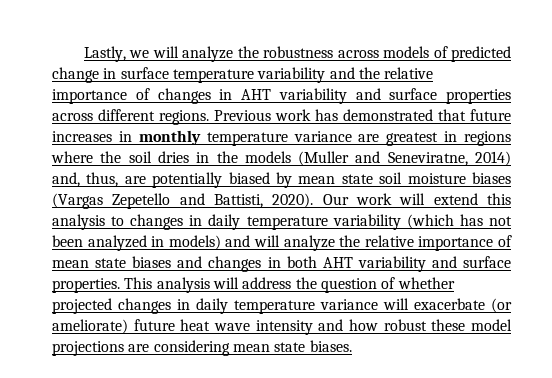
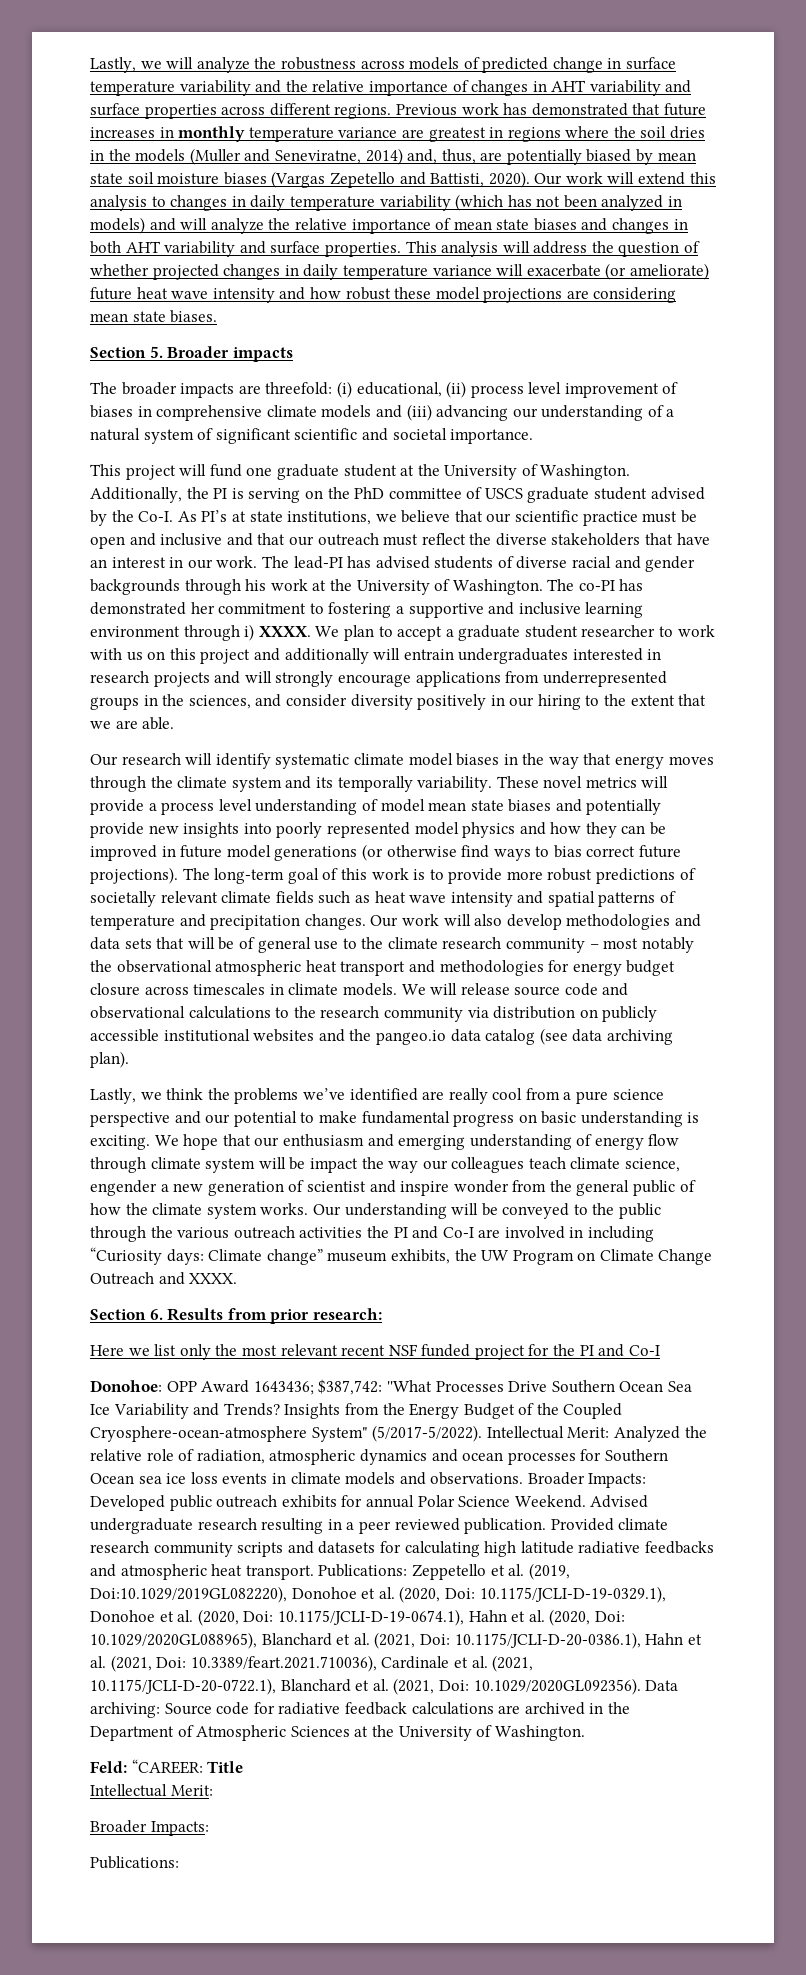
(352, 346) none -> [90,346,293,362] [90,381,679,398] [90,404,675,421] [90,428,534,444] [90,464,631,480] [90,487,705,503] [90,510,697,526] [90,533,710,549] [90,556,696,572] [90,579,644,595] [90,602,644,618] [90,624,715,641] [90,648,662,664] [90,671,667,687] [90,694,707,710] [90,717,175,730] [90,753,714,769] [90,776,669,792] [90,799,662,815] [90,822,667,838] [90,844,682,861] [90,867,696,884] [90,891,677,907] [90,914,701,930] [90,937,694,953] [90,960,676,976] [90,983,629,996] [90,1006,658,1022] [90,1028,673,1045] [90,1051,129,1068] [90,1088,664,1104] [90,1111,700,1127] [90,1134,680,1150] [90,1157,681,1173] [90,1180,696,1196] [90,1203,662,1219] [90,1226,655,1242] [90,1247,713,1265] [90,1272,238,1285] [90,1308,382,1324] [90,1344,660,1360] [90,1379,692,1395] [90,1403,623,1419] [90,1425,707,1442] [90,1449,668,1465] [90,1472,647,1488] [90,1495,649,1511] [90,1518,669,1534] [90,1541,714,1557] [90,1563,570,1580] [90,1586,666,1603] [90,1609,625,1626] [90,1632,702,1649] [90,1655,534,1672] [90,1678,679,1695] [90,1702,630,1718] [90,1725,585,1741] [90,1759,244,1774] [90,1784,213,1797] [90,1820,209,1836] [90,1856,179,1869] // Section 5. Broader impacts // The broader impacts are threefold: (i) educational, (ii) process level improvement of biases in comprehensive climate models and (iii) advancing our understanding of a natural system of significant scientific and societal importance. // This project will fund one graduate student at the University of Washington. Additionally, the PI is serving on the PhD committee of USCS graduate student advised by the Co-I. As PI’s at state institutions, we believe that our scientific practice must be open and inclusive and that our outreach must reflect the diverse stakeholders that have an interest in our work. The lead-PI has advised students of diverse racial and gender backgrounds through his work at the University of Washington. The co-PI has demonstrated her commitment to fostering a supportive and inclusive learning environment through i) XXXX. We plan to accept a graduate student researcher to work with us on this project and additionally will entrain undergraduates interested in research projects and will strongly encourage applications from underrepresented groups in the sciences, and consider diversity positively in our hiring to the extent that we are able. // Our research will identify systematic climate model biases in the way that energy moves through the climate system and its temporally variability. These novel metrics will provide a process level understanding of model mean state biases and potentially provide new insights into poorly represented model physics and how they can be improved in future model generations (or otherwise find ways to bias correct future projections). The long-term goal of this work is to provide more robust predictions of societally relevant climate fields such as heat wave intensity and spatial patterns of temperature and precipitation changes. Our work will also develop methodologies and data sets that will be of general use to the climate research community – most notably the observational atmospheric heat transport and methodologies for energy budget closure across timescales in climate models. We will release source code and observational calculations to the research community via distribution on publicly accessible institutional websites and the pangeo.io data catalog (see data archiving plan). // Lastly, we think the problems we’ve identified are really cool from a pure science perspective and our potential to make fundamental progress on basic understanding is exciting. We hope that our enthusiasm and emerging understanding of energy flow through climate system will be impact the way our colleagues teach climate science, engender a new generation of scientist and inspire wonder from the general public of how the climate system works. Our understanding will be conveyed to the public through the various outreach activities the PI and Co-I are involved in including “Curiosity days: Climate change” museum exhibits, the UW Program on Climate Change Outreach and XXXX. // Section 6. Results from prior research: // Here we list only the most relevant recent NSF funded project for the PI and Co-I // Donohoe: OPP Award 1643436; $387,742: ''What Processes Drive Southern Ocean Sea Ice Variability and Trends? Insights from the Energy Budget of the Coupled Cryosphere-ocean-atmosphere System" (5/2017-5/2022). Intellectual Merit: Analyzed the relative role of radiation, atmospheric dynamics and ocean processes for Southern Ocean sea ice loss events in climate models and observations. Broader Impacts: Developed public outreach exhibits for annual Polar Science Weekend. Advised undergraduate research resulting in a peer reviewed publication. Provided climate research community scripts and datasets for calculating high latitude radiative feedbacks and atmospheric heat transport. Publications: Zeppetello et al. (2019, Doi:10.1029/2019GL082220), Donohoe et al. (2020, Doi: 10.1175/JCLI-D-19-0329.1), Donohoe et al. (2020, Doi: 10.1175/JCLI-D-19-0674.1), Hahn et al. (2020, Doi: 10.1029/2020GL088965), Blanchard et al. (2021, Doi: 10.1175/JCLI-D-20-0386.1), Hahn et al. (2021, Doi: 10.3389/feart.2021.710036), Cardinale et al. (2021, 10.1175/JCLI-D-20-0722.1), Blanchard et al. (2021, Doi: 10.1029/2020GL092356). Data archiving: Source code for radiative feedback calculations are archived in the Department of Atmospheric Sciences at the University of Washington. // Feld: “CAREER: Title // Intellectual Merit: // Broader Impacts: // Publications:

